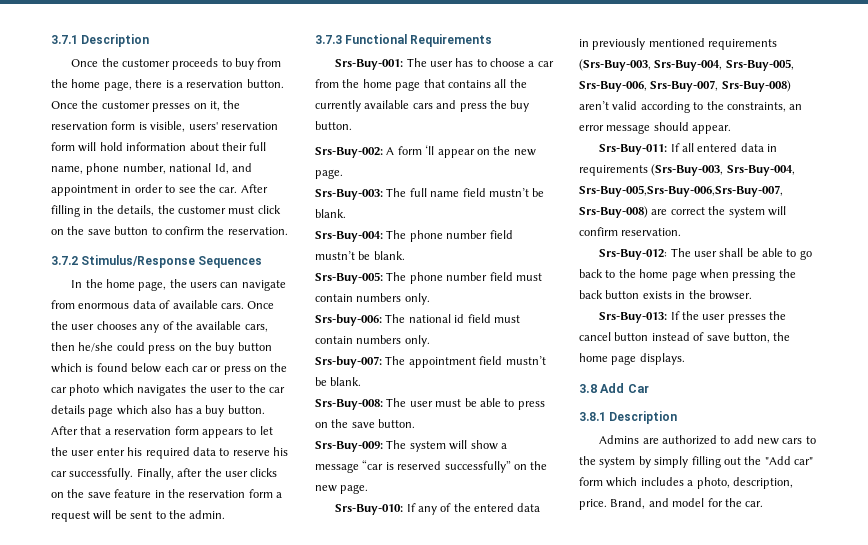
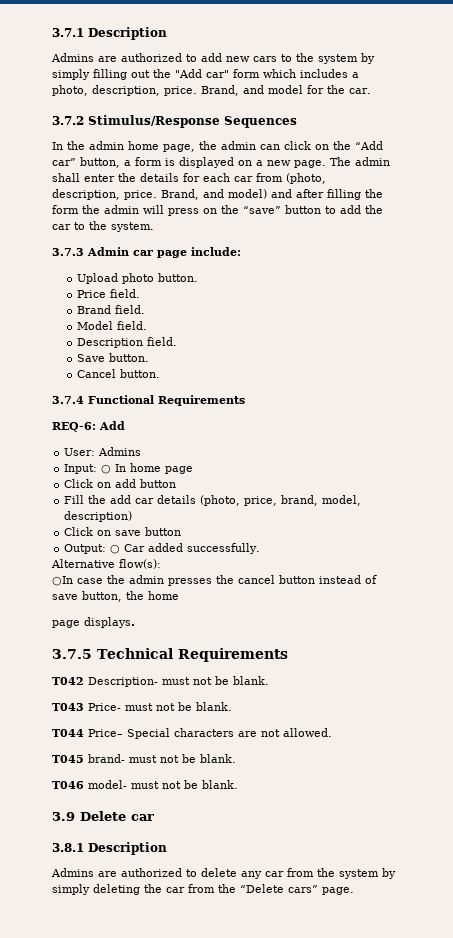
[71,58,282,70] [51,79,284,91] [51,100,241,112] [51,121,278,132] [51,142,267,152] [51,163,252,175] [51,184,268,196] [51,205,281,217] [51,226,288,235] [51,255,263,268] [71,279,286,291] [51,300,275,309] [51,321,268,333] [51,342,272,354] [51,363,288,375] [51,384,285,396] [51,405,265,417] [51,426,273,438] [51,447,288,459] [51,468,278,480] [51,489,282,498] [51,510,226,522] [315,34,493,47] [335,58,554,70] [315,79,527,91] [315,100,530,112] [315,121,352,130] [315,145,536,158] [315,169,343,179] [315,188,545,200] [315,209,346,218] [315,230,513,242] [315,251,405,260] [315,272,542,284] [315,293,430,305] [315,314,520,326] [315,335,430,347] [315,356,546,368] [315,377,362,386] [315,398,545,410] [315,419,416,428] [315,440,507,452] [315,460,548,473] [315,484,369,494] [335,503,541,515] [579,38,778,50] [579,59,794,71] [579,80,791,92] [579,101,803,113] [579,122,732,134] [599,143,778,155] [579,164,795,176] [579,185,783,197] [579,206,786,218] [579,227,682,236] [599,248,812,260] [579,269,796,281] [579,290,752,300] [599,311,787,323] [579,332,791,343] [579,353,685,365] [579,383,649,393] [579,411,678,424] // Once the customer proceeds to buy from the home page, there is a reservation button. Once the customer presses on it, the reservation form is visible, users' reservation form will hold information about their full name, phone number, national Id, and appointment in order to see the car. After filling in the details, the customer must click on the save button to confirm the reservation. // 3.7.2 Stimulus/Response Sequences // In the home page, the users can navigate from enormous data of available cars. Once the user chooses any of the available cars, then he/she could press on the buy button which is found below each car or press on the car photo which navigates the user to the car details page which also has a buy button. After that a reservation form appears to let the user enter his required data to reserve his car successfully. Finally, after the user clicks on the save feature in the reservation form a request will be sent to the admin. // 3.7.3 Functional Requirements // Srs-Buy-001: The user has to choose a car from the home page that contains all the currently available cars and press the buy button. // Srs-Buy-002: A form ‘ll appear on the new page. // Srs-Buy-003: The full name field mustn’t be blank. // Srs-Buy-004: The phone number field mustn’t be blank. // Srs-Buy-005: The phone number field must contain numbers only. // Srs-buy-006: The national id field must contain numbers only. // Srs-buy-007: The appointment field mustn’t be blank. // Srs-Buy-008: The user must be able to press on the save button. // Srs-Buy-009: The system will show a message “car is reserved successfully” on the new page. // Srs-Buy-010: If any of the entered data in previously mentioned requirements (Srs-Buy-003, Srs-Buy-004, Srs-Buy-005, Srs-Buy-006, Srs-Buy-007, Srs-Buy-008) aren’t valid according to the constraints, an error message should appear. // Srs-Buy-011: If all entered data in requirements (Srs-Buy-003, Srs-Buy-004, Srs-Buy-005,Srs-Buy-006,Srs-Buy-007, Srs-Buy-008) are correct the system will confirm reservation. // Srs-Buy-012: The user shall be able to go back to the home page when pressing the back button exists in the browser. // Srs-Buy-013: If the user presses the cancel button instead of save button, the home page displays. // 3.8 Add Car // 3.8.1 Description -> (167, 33) none
(764, 504) none -> [52,115,297,128] [52,141,383,152] [52,157,390,168] [52,173,326,184] [52,189,383,200] [52,205,383,216] [52,221,154,232] [52,247,241,258] [77,273,199,284] [77,289,141,298] [77,305,146,314] [77,321,148,330] [77,337,178,348] [77,353,150,362] [77,369,161,378] [52,395,245,406] [52,421,125,432] [64,447,142,456] [64,463,194,474] [64,479,177,488] [64,495,362,506] [64,511,133,522] [64,527,182,536] [64,543,261,554] [51,559,161,569] [52,575,377,586] [52,591,179,602] [52,617,135,628] [52,648,288,662] [52,676,269,687] [52,702,232,711] [52,728,332,739] [52,754,236,763] [52,780,238,789] [52,811,154,821] [52,842,167,855] [51,868,396,879] [52,884,354,895] // 3.7.2 Stimulus/Response Sequences // In the admin home page, the admin can click on the “Add car” button, a form is displayed on a new page. The admin shall enter the details for each car from (photo, description, price. Brand, and model) and after filling the form the admin will press on the “save” button to add the car to the system. // 3.7.3 Admin car page include: // Upload photo button. // Price field. // Brand field. // Model field. // Description field. // Save button. // Cancel button. // 3.7.4 Functional Requirements // REQ-6: Add // User: Admins // Input: ○ In home page // Click on add button // Fill the add car details (photo, price, brand, model, description) // Click on save button // Output: ○ Car added successfully. // Alternative flow(s): // ○In case the admin presses the cancel button instead of save button, the home // page displays. // 3.7.5 Technical Requirements // T042 Description- must not be blank. // T043 Price- must not be blank. // T044 Price– Special characters are not allowed. // T045 brand- must not be blank. // T046 model- must not be blank. // 3.9 Delete car // 3.8.1 Description // Admins are authorized to delete any car from the system by simply deleting the car from the “Delete cars” page.

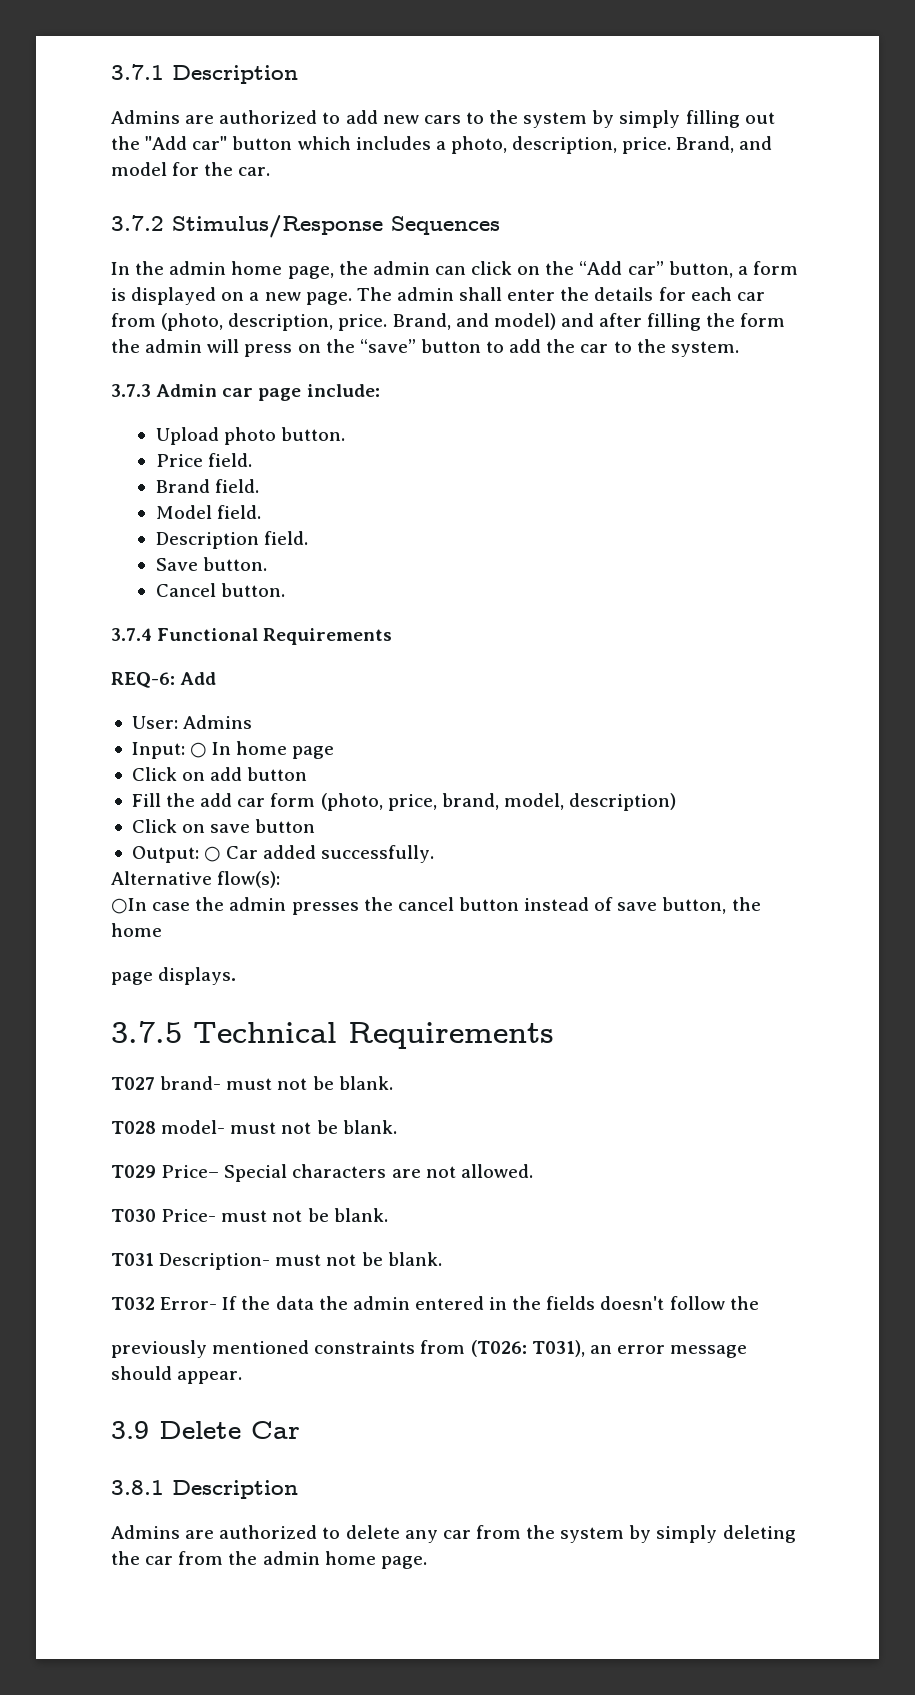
[233,69,260,78] form -> [232,136,293,150] button
[157,495,197,504] details -> [270,793,316,807] form
[52,676,269,687] [52,702,232,711] [52,729,84,737] T042 Description- must not be blank. // T043 Price- must not be blank. // T044 -> [111,1076,393,1090] [111,1120,397,1134] [111,1165,156,1178] T027 brand- must not be blank. // T028 model- must not be blank. // T029
[52,754,236,763] [52,780,238,789] T045 brand- must not be blank. // T046 model- must not be blank. -> [111,1208,388,1222] [111,1252,442,1270] [111,1296,759,1310] [111,1340,748,1358] [111,1366,243,1384] T030 Price- must not be blank. // T031 Description- must not be blank. // T032 Error- If the data the admin entered in the fields doesn't follow the // previously mentioned constraints from (T026: T031), an error message should appear.
[131,814,154,821] car -> [251,1421,300,1439] Car
[240,884,318,893] “Delete cars” -> [262,1551,376,1565] admin home

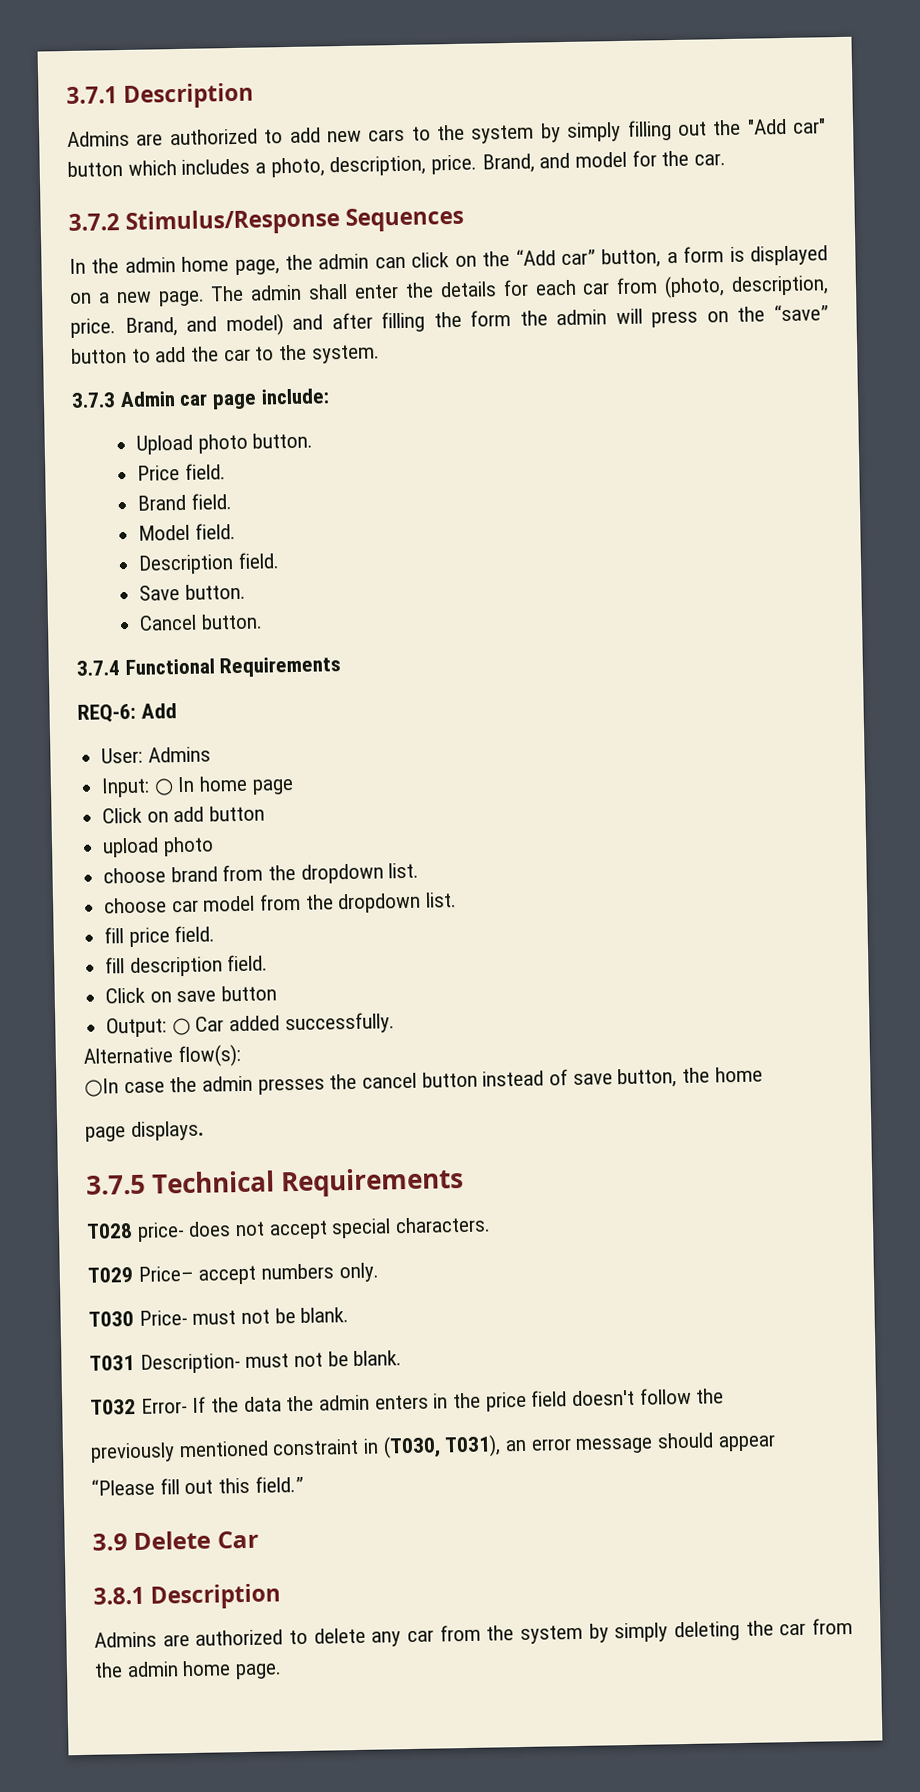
[131,793,677,811] Fill the add car form (photo, price, brand, model, description) -> [102,836,214,858] [103,862,420,884] [103,892,458,914] [104,925,216,948] [105,954,269,978] upload photo // choose brand from the dropdown list. // choose car model from the dropdown list. // fill price field. // fill description field.
[111,1076,393,1090] [111,1120,397,1134] [111,1164,533,1182] T027 brand- must not be blank. // T028 model- must not be blank. // T029 Price– Special characters are not allowed. -> [86,1216,492,1242] [87,1262,379,1285] T028 price- does not accept special characters. // T029 Price– accept numbers only.
[414,1296,484,1310] entered -> [374,1394,429,1410] enters
[546,1296,596,1310] fields -> [485,1390,568,1412] price field
[314,1340,527,1357] constraints from (T026: -> [272,1435,441,1459] constraint in (T030,
[177,1371,243,1384] appear. -> [717,1434,776,1452] [91,1475,304,1496] appear // “Please fill out this field.”

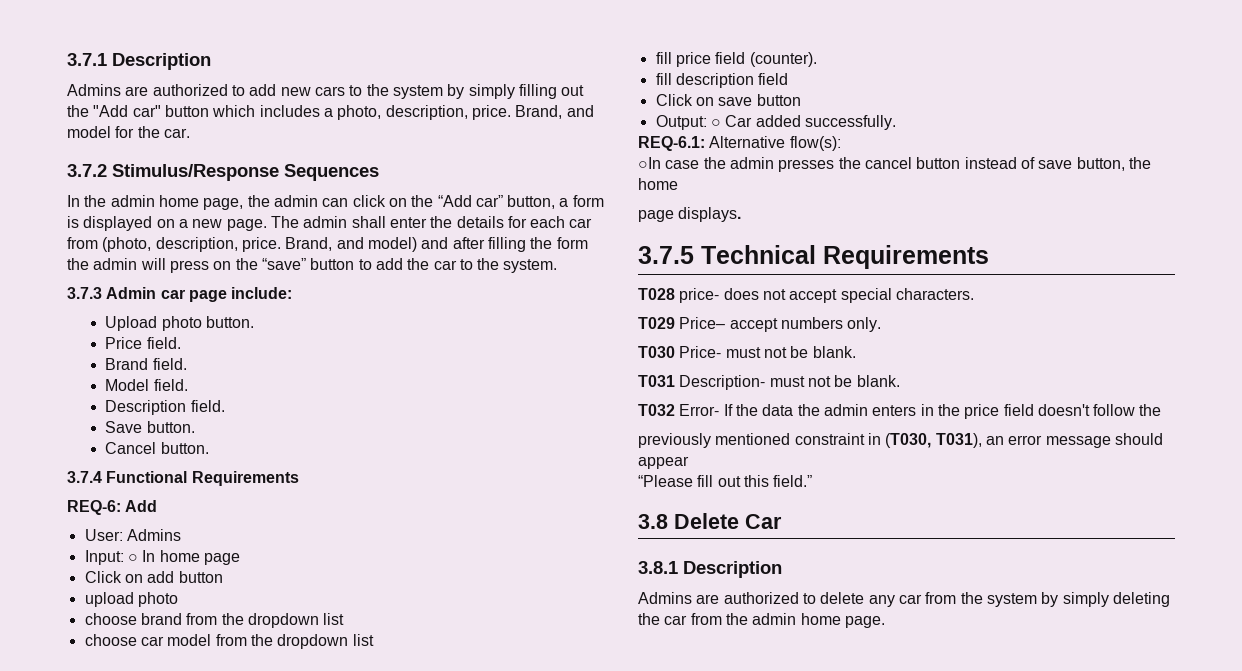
[388,862,420,879] list. -> [323,613,345,625] list
[425,892,458,908] list. -> [352,634,374,646] list
[174,925,216,943] field. -> [715,52,817,67] field (counter).
[227,954,269,972] field. -> [758,73,789,85] field
(395, 1023) none -> [638,136,705,151] REQ-6.1:
[92,1533,128,1551] 3.9 -> [638,514,668,529] 3.8

